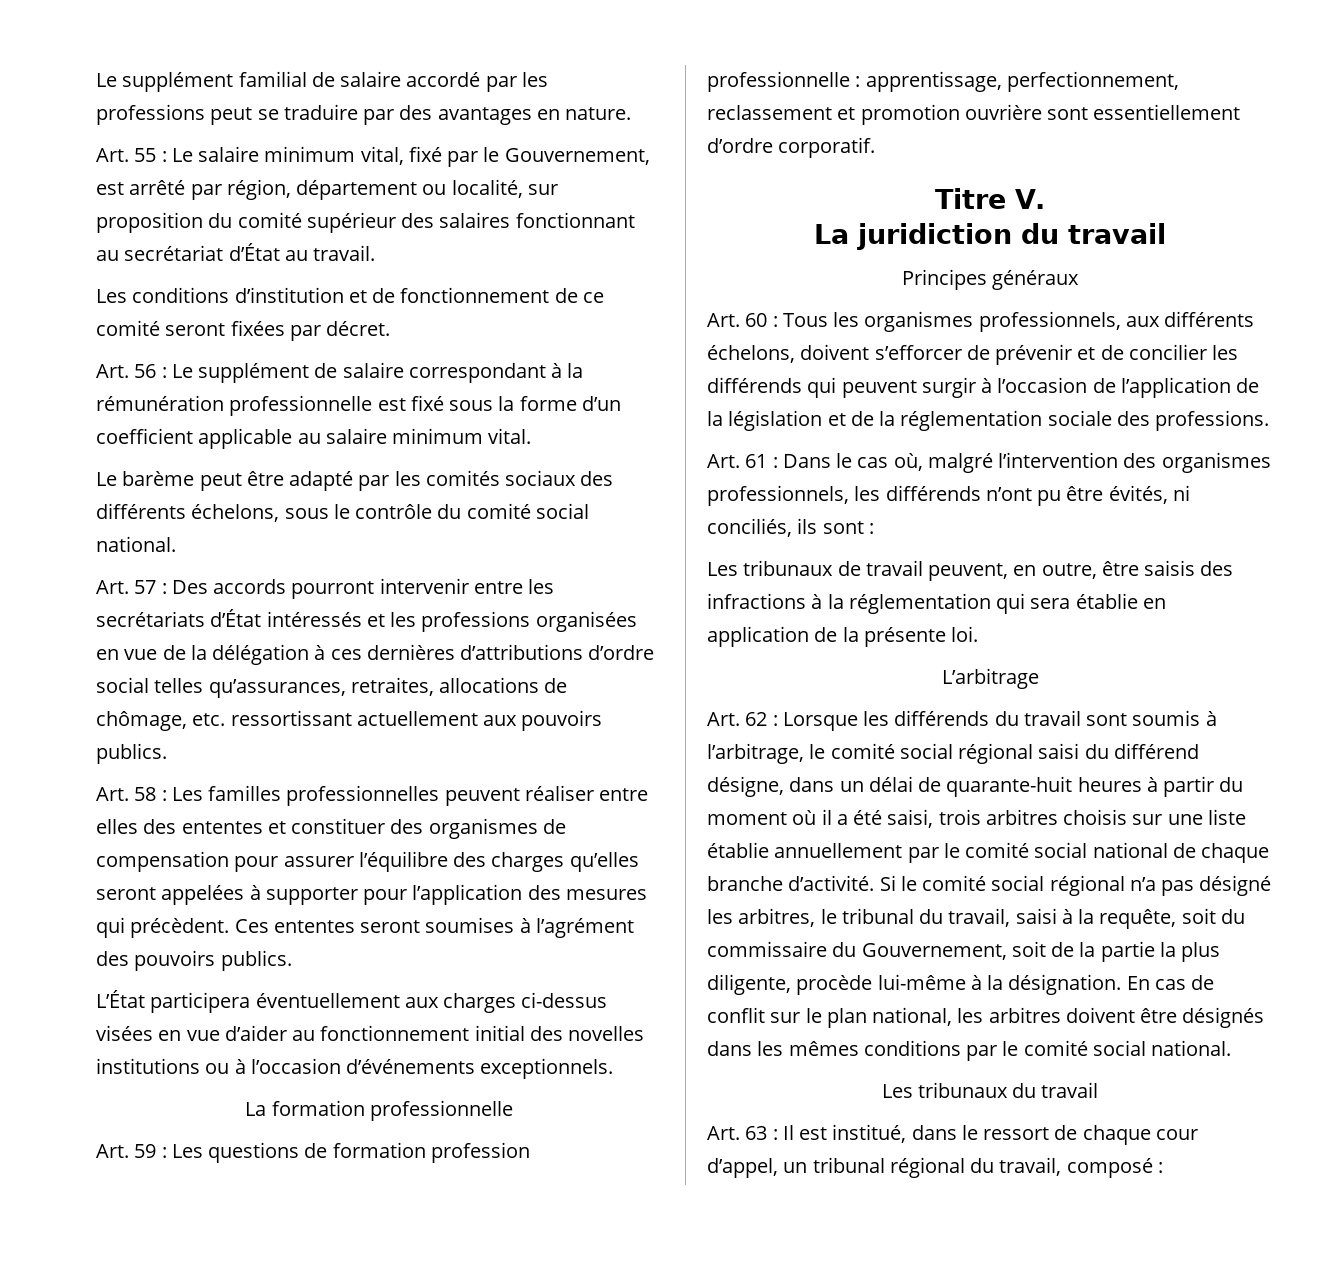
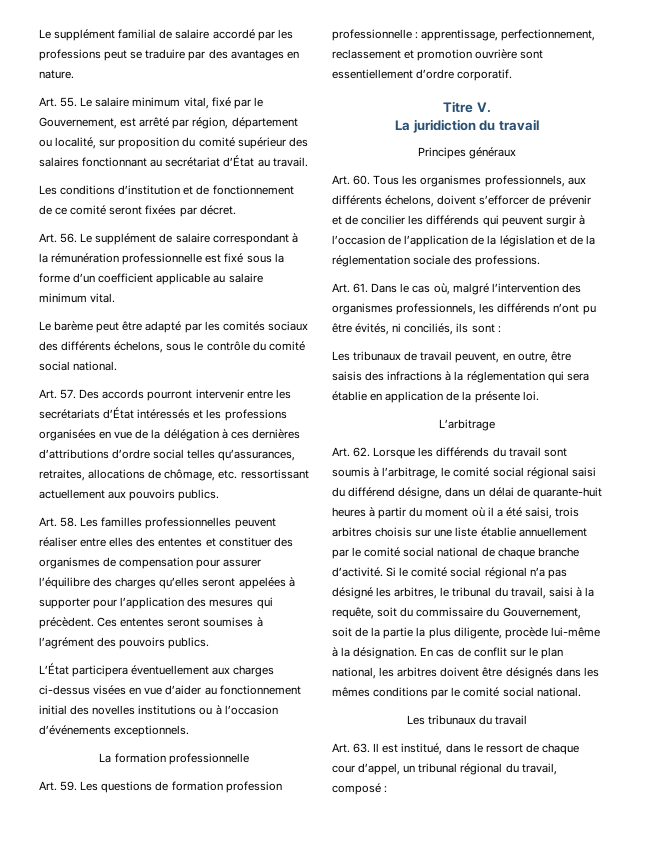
[134,148,167,162] 55 : -> [60,97,78,107] 55.
[134,364,167,378] 56 : -> [60,233,78,243] 56.
[134,580,167,594] 57 : -> [60,389,77,399] 57.
[134,787,167,801] 58 : -> [60,517,78,527] 58.
[134,1144,167,1158] 59 : -> [60,781,78,791] 59.
[745,313,778,327] 60 : -> [353,175,371,185] 60.
[745,454,778,468] 61 : -> [353,283,369,293] 61.
[745,712,778,726] 62 : -> [353,447,371,457] 62.
[745,1126,778,1140] 63 : -> [353,743,371,753] 63.

